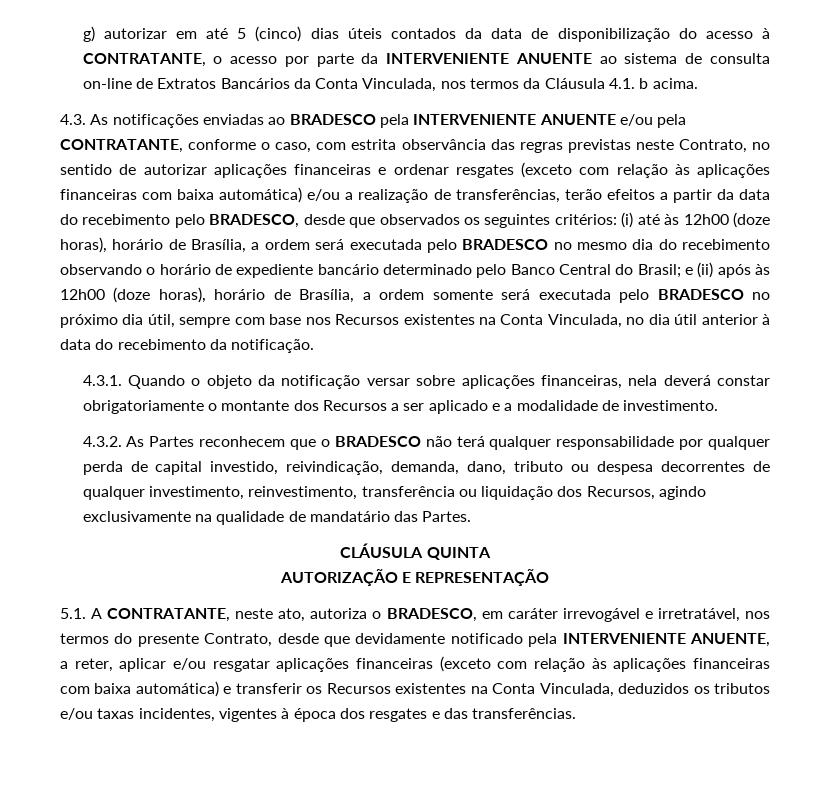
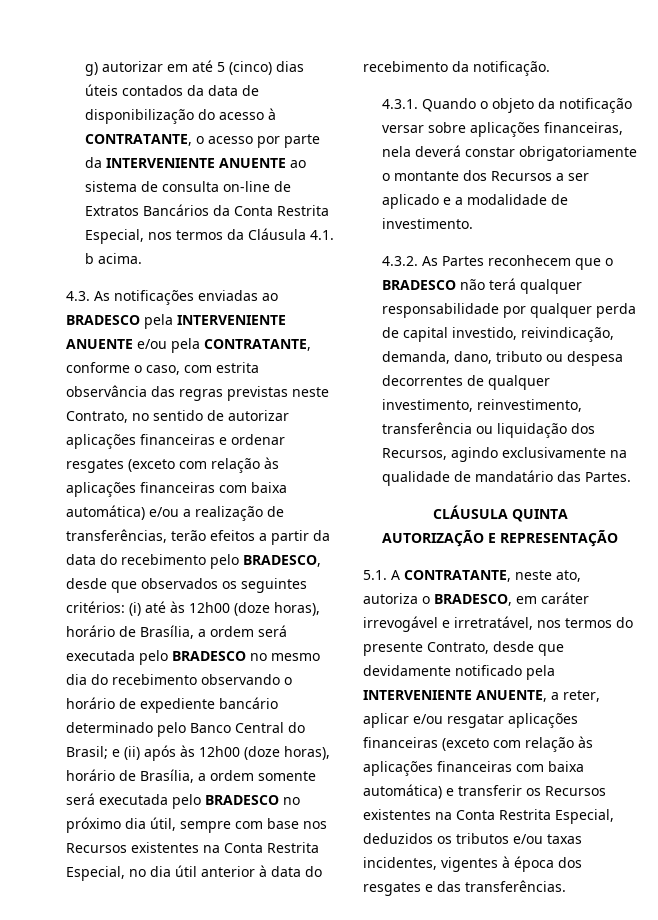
[362,78,437,92] Vinculada, -> [276,205,329,216] [84,229,144,244] Restrita Especial,
[547,314,622,328] Vinculada, -> [267,842,319,853] [66,866,125,881] Restrita Especial,
[539,683,614,697] Vinculada, -> [499,809,614,824] Restrita Especial,

